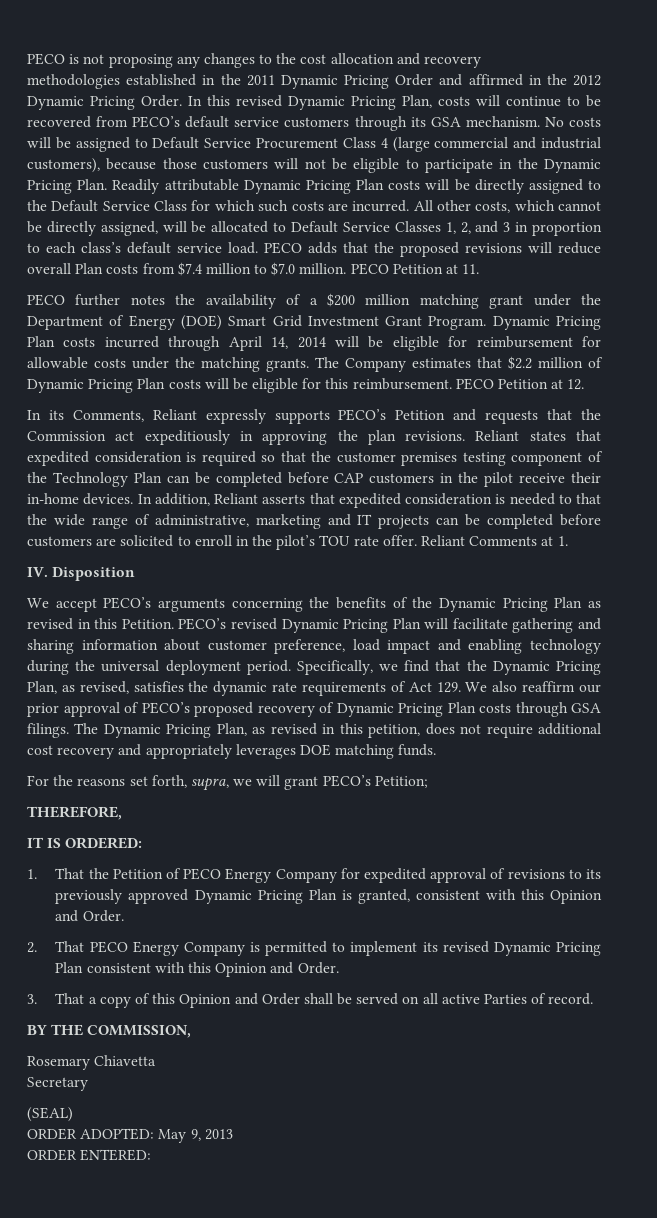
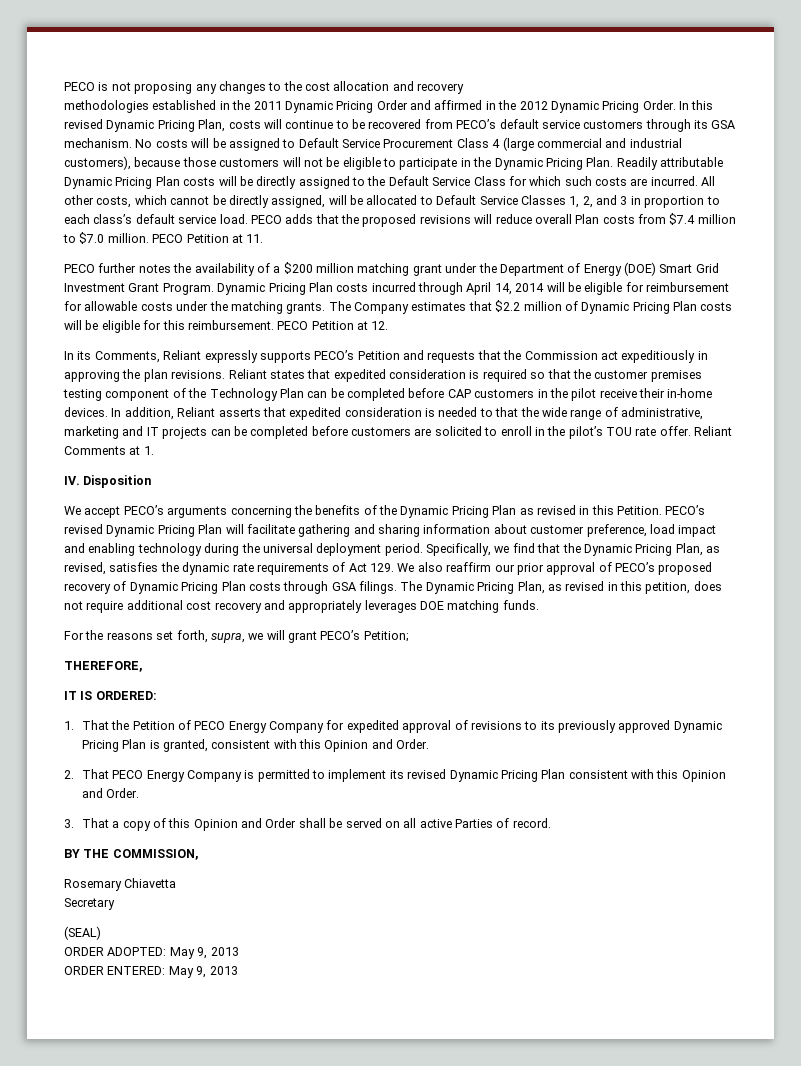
(152, 1155) none -> [168,966,238,978] May 9, 2013

